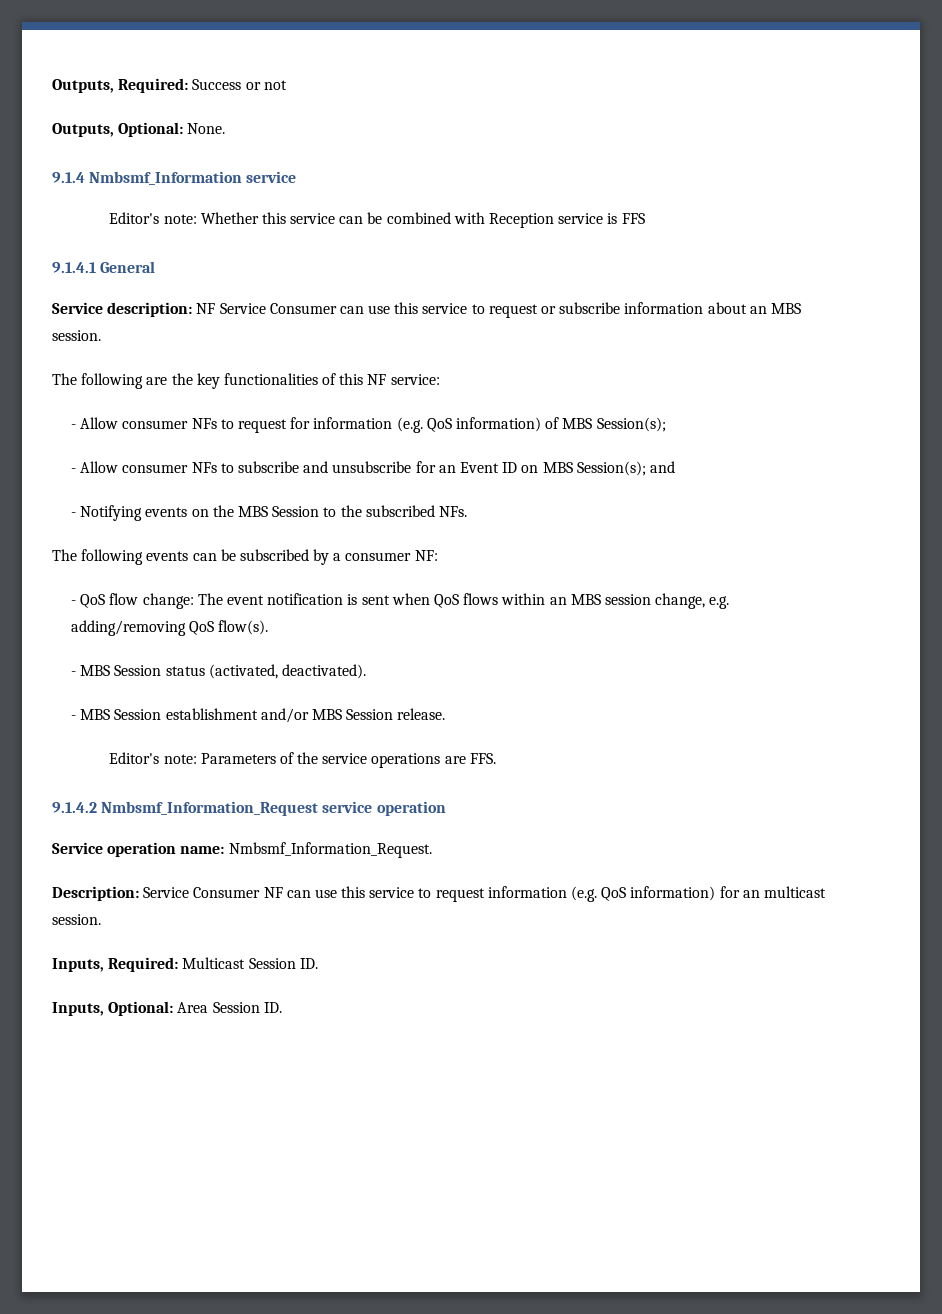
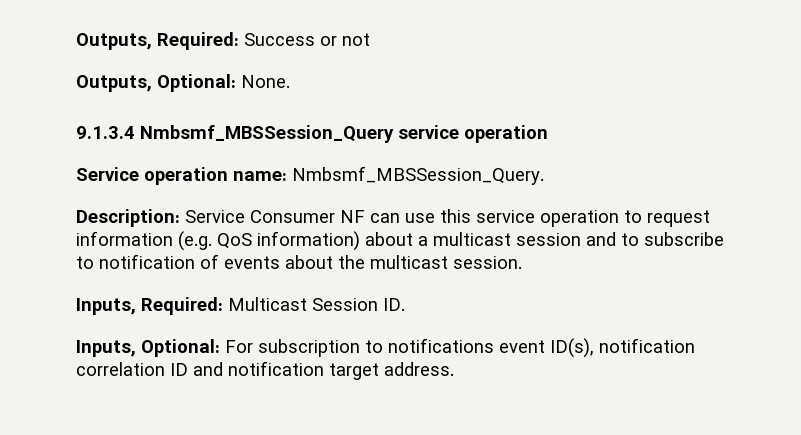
[52,171,297,185] [109,212,645,228] [52,261,156,273] [52,302,801,318] [52,330,101,341] [52,373,440,389] [71,417,666,433] [71,461,675,476] [71,505,467,521] [52,549,438,565] [71,593,730,609] [71,620,269,636] [71,664,367,679] [71,708,446,723] [109,752,496,768] [52,801,319,816] 9.1.4 Nmbsmf_Information service // Editor's note: Whether this service can be combined with Reception service is FFS // 9.1.4.1 General // Service description: NF Service Consumer can use this service to request or subscribe information about an MBS session. // The following are the key functionalities of this NF service: // - Allow consumer NFs to request for information (e.g. QoS information) of MBS Session(s); // - Allow consumer NFs to subscribe and unsubscribe for an Event ID on MBS Session(s); and // - Notifying events on the MBS Session to the subscribed NFs. // The following events can be subscribed by a consumer NF: // - QoS flow change: The event notification is sent when QoS flows within an MBS session change, e.g. adding/removing QoS flow(s). // - MBS Session status (activated, deactivated). // - MBS Session establishment and/or MBS Session release. // Editor's note: Parameters of the service operations are FFS. // 9.1.4.2 Nmbsmf_Information_Request -> [76,125,394,143] 9.1.3.4 Nmbsmf_MBSSession_Query
[228,842,432,858] Nmbsmf_Information_Request. -> [292,166,544,185] Nmbsmf_MBSSession_Query.
(415, 892) none -> [540,210,619,227] operation
[719,886,760,898] for an -> [365,232,724,246] [76,254,365,269] about a multicast session and to subscribe to notification of events about the
[177,1002,282,1013] Area Session ID. -> [225,338,695,358] [76,361,454,380] For subscription to notifications event ID(s), notification correlation ID and notification target address.

